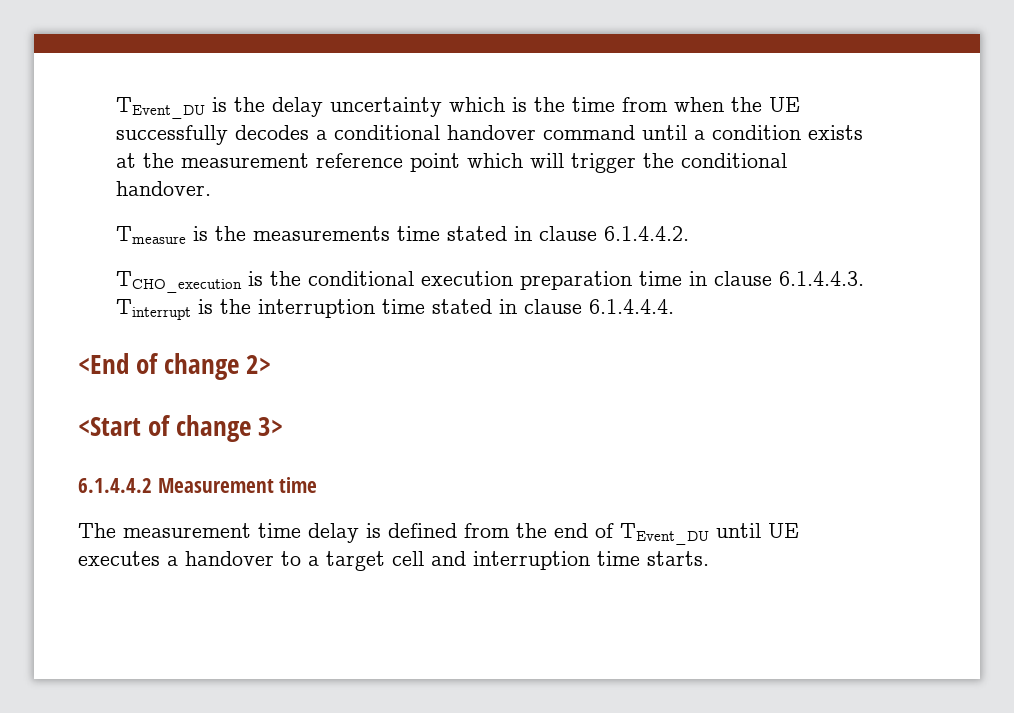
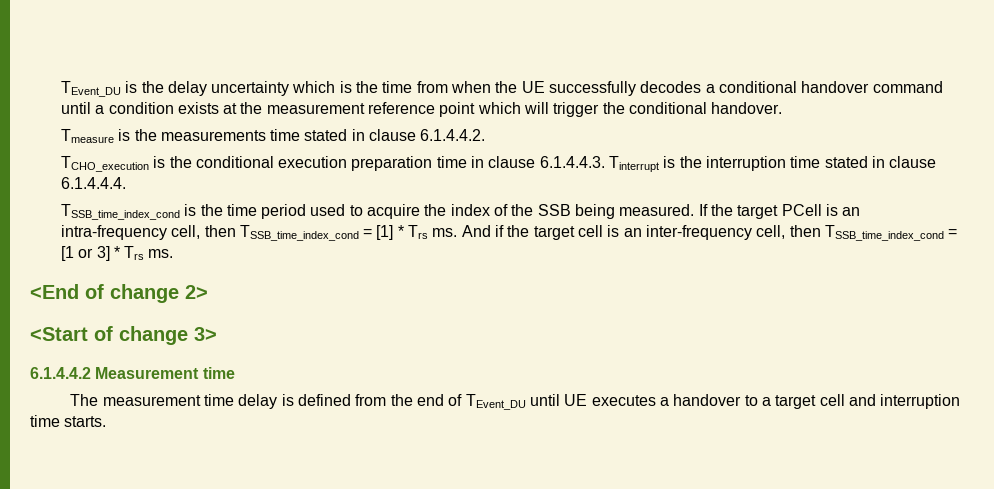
(675, 306) none -> [60,204,861,220] [60,225,958,241] [60,246,174,261] // TSSB_time_index_cond is the time period used to acquire the index of the SSB being measured. If the target PCell is an intra-frequency cell, then TSSB_time_index_cond = [1] * Trs ms. And if the target cell is an inter-frequency cell, then TSSB_time_index_cond = [1 or 3] * Trs ms.

